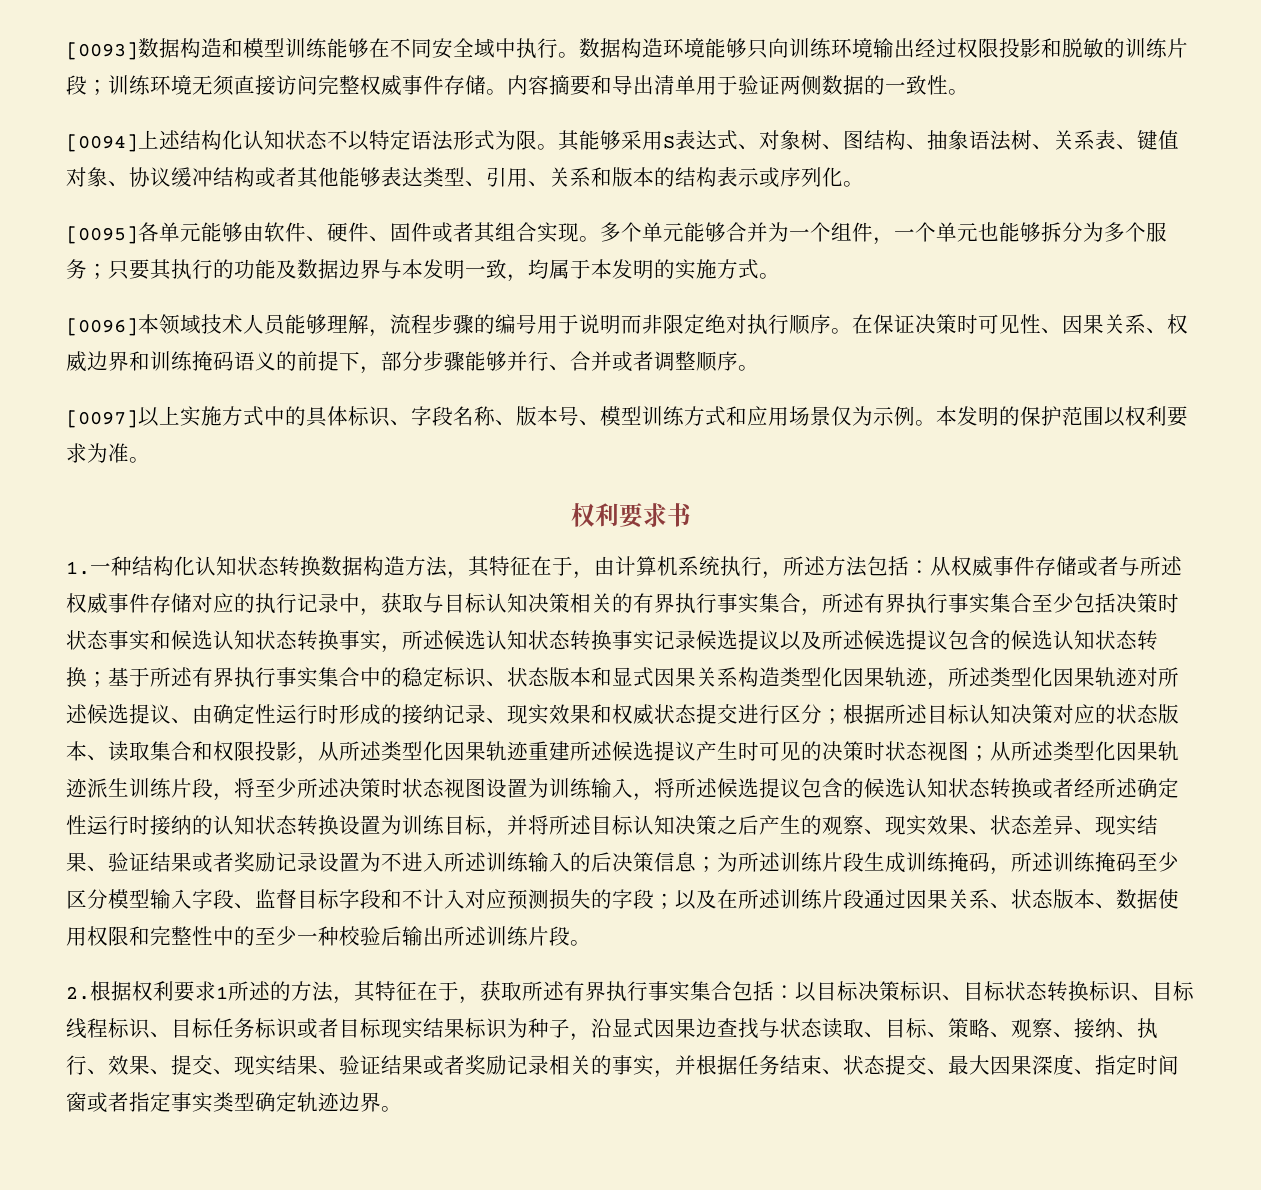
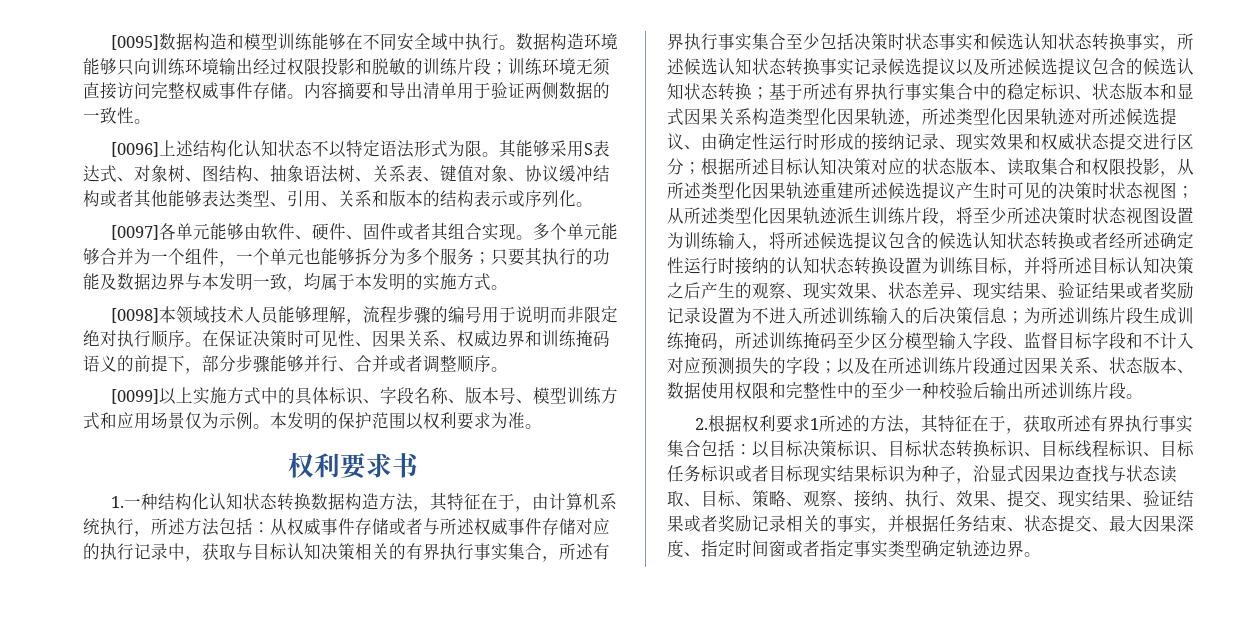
[66,42,138,60] [0093] -> [111,35,160,50] [0095]
[66,134,138,152] [0094] -> [111,142,160,157] [0096]
[66,226,138,244] [0095] -> [111,225,160,240] [0097]
[66,318,138,336] [0096] -> [111,308,160,323] [0098]
[66,410,138,428] [0097] -> [111,389,160,404] [0099]

